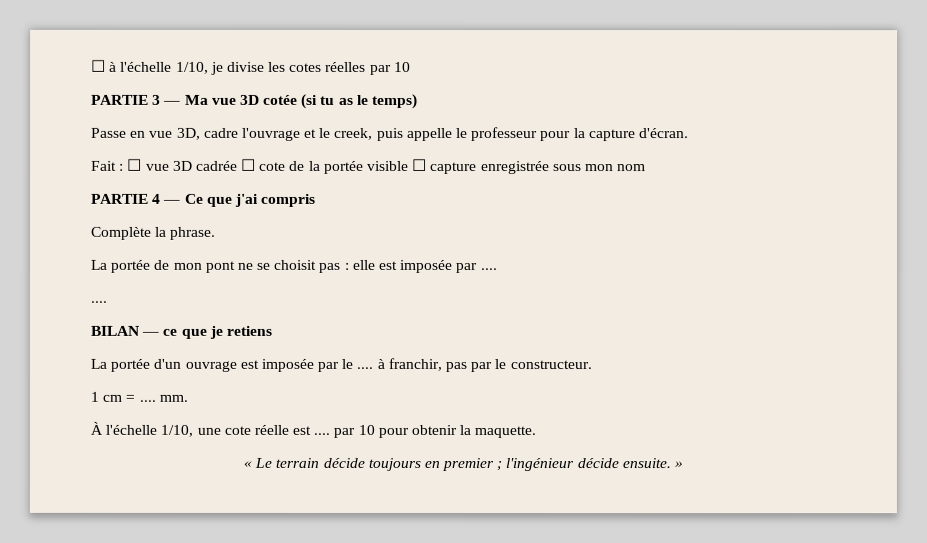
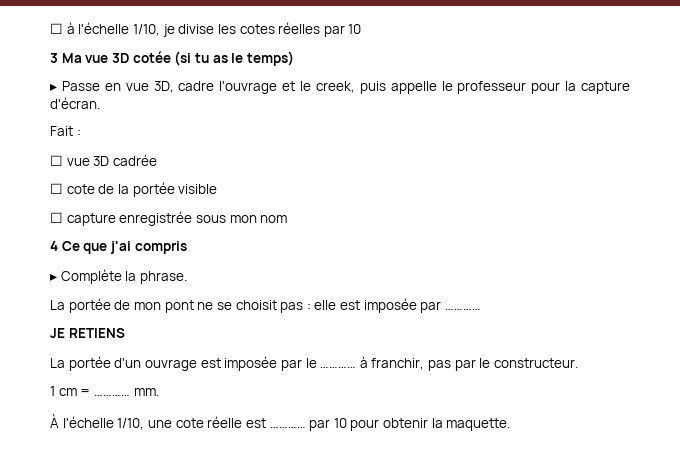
[91,94,182,105] PARTIE 3 — -> [50,53,58,63] 3
(419, 101) none -> [50,83,57,91] ▸
(125, 167) none -> (81, 132) //
(238, 165) none -> (157, 160) //
(410, 165) none -> (218, 189) //
[91,193,182,204] PARTIE 4 — -> [50,241,58,251] 4
(317, 200) none -> [50,273,57,281] ▸
[480,268,498,271] [90,300,107,303] [90,325,272,339] .... // .... // BILAN — ce que je retiens -> [445,308,482,310] [50,328,125,338] ………… // JE RETIENS
[356,366,374,369] .... -> [320,366,357,368] …………
[138,399,156,402] .... -> [93,394,130,396] …………
[313,432,331,435] .... -> [269,426,306,428] …………
[242,457,684,472] // « Le terrain décide toujours en premier ; l'ingénieur décide ensuite. » -> (511, 424) none

